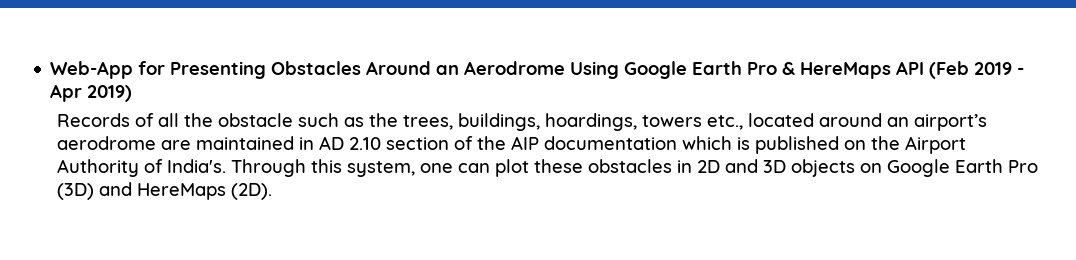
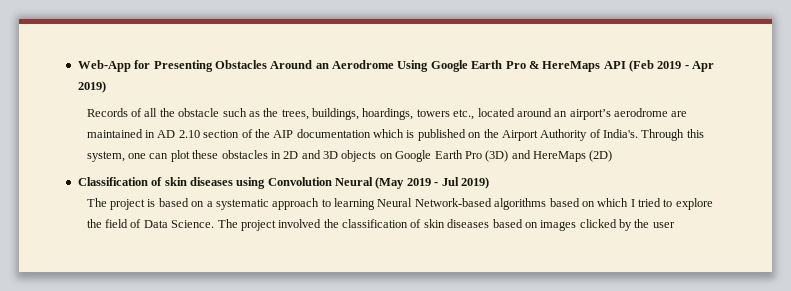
[230,183,272,200] (2D). -> [589,150,613,162] [77,177,489,189] [86,198,713,210] [86,219,675,231] (2D) // Classification of skin diseases using Convolution Neural (May 2019 - Jul 2019) // The project is based on a systematic approach to learning Neural Network-based algorithms based on which I tried to explore the field of Data Science. The project involved the classification of skin diseases based on images clicked by the user

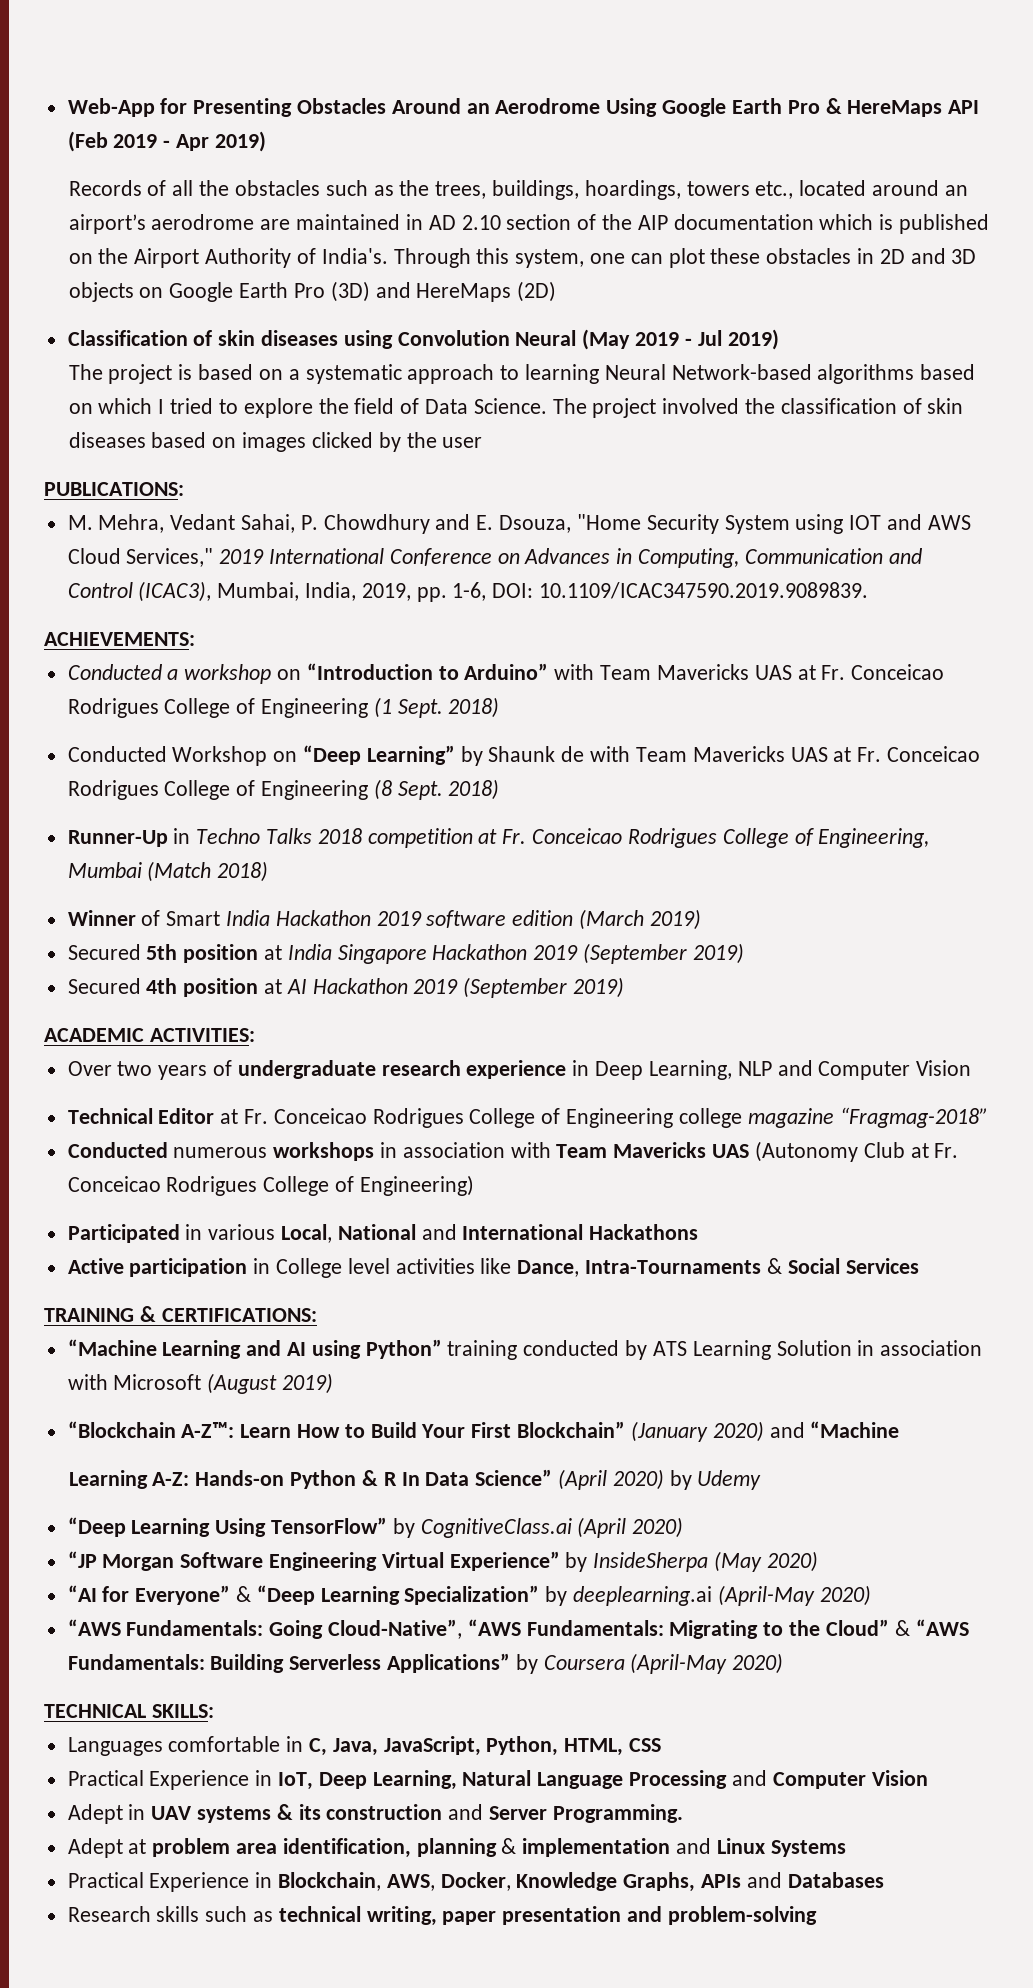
[178,108,220,117] obstacle -> [234,180,320,196] obstacles
(675, 225) none -> [44,482,184,496] [67,514,971,534] [67,548,922,568] [67,581,869,602] [44,632,195,646] [67,663,945,684] [67,697,500,718] [67,745,980,766] [67,779,500,800] [67,828,930,848] [67,861,269,882] [67,909,701,930] [67,943,744,964] [67,977,625,998] [44,1028,255,1042] [67,1060,972,1080] [67,1107,988,1128] [67,1141,959,1162] [67,1175,474,1196] [67,1224,699,1243] [67,1258,919,1278] [44,1306,317,1322] [67,1339,983,1360] [67,1373,334,1394] [67,1421,900,1442] [68,1469,762,1490] [67,1517,684,1538] [67,1551,818,1572] [67,1585,871,1606] [67,1619,969,1639] [67,1653,784,1674] [44,1704,214,1718] [67,1736,662,1756] [67,1770,928,1790] [67,1804,683,1824] [67,1838,846,1858] [67,1872,884,1892] [67,1906,817,1926] // PUBLICATIONS: // M. Mehra, Vedant Sahai, P. Chowdhury and E. Dsouza, "Home Security System using IOT and AWS Cloud Services," 2019 International Conference on Advances in Computing, Communication and Control (ICAC3), Mumbai, India, 2019, pp. 1-6, DOI: 10.1109/ICAC347590.2019.9089839. // ACHIEVEMENTS: // Conducted a workshop on “Introduction to Arduino” with Team Mavericks UAS at Fr. Conceicao Rodrigues College of Engineering (1 Sept. 2018) // Conducted Workshop on “Deep Learning” by Shaunk de with Team Mavericks UAS at Fr. Conceicao Rodrigues College of Engineering (8 Sept. 2018) // Runner-Up in Techno Talks 2018 competition at Fr. Conceicao Rodrigues College of Engineering, Mumbai (Match 2018) // Winner of Smart India Hackathon 2019 software edition (March 2019) // Secured 5th position at India Singapore Hackathon 2019 (September 2019) // Secured 4th position at AI Hackathon 2019 (September 2019) // ACADEMIC ACTIVITIES: // Over two years of undergraduate research experience in Deep Learning, NLP and Computer Vision // Technical Editor at Fr. Conceicao Rodrigues College of Engineering college magazine “Fragmag-2018” // Conducted numerous workshops in association with Team Mavericks UAS (Autonomy Club at Fr. Conceicao Rodrigues College of Engineering) // Participated in various Local, National and International Hackathons // Active participation in College level activities like Dance, Intra-Tournaments & Social Services // TRAINING & CERTIFICATIONS: // “Machine Learning and AI using Python” training conducted by ATS Learning Solution in association with Microsoft (August 2019) // “Blockchain A-Z™: Learn How to Build Your First Blockchain” (January 2020) and “Machine // Learning A-Z: Hands-on Python & R In Data Science” (April 2020) by Udemy // “Deep Learning Using TensorFlow” by CognitiveClass.ai (April 2020) // “JP Morgan Software Engineering Virtual Experience” by InsideSherpa (May 2020) // “AI for Everyone” & “Deep Learning Specialization” by deeplearning.ai (April-May 2020) // “AWS Fundamentals: Going Cloud-Native”, “AWS Fundamentals: Migrating to the Cloud” & “AWS Fundamentals: Building Serverless Applications” by Coursera (April-May 2020) // TECHNICAL SKILLS: // Languages comfortable in C, Java, JavaScript, Python, HTML, CSS // Practical Experience in IoT, Deep Learning, Natural Language Processing and Computer Vision // Adept in UAV systems & its construction and Server Programming. // Adept at problem area identification, planning & implementation and Linux Systems // Practical Experience in Blockchain, AWS, Docker, Knowledge Graphs, APIs and Databases // Research skills such as technical writing, paper presentation and problem-solving

